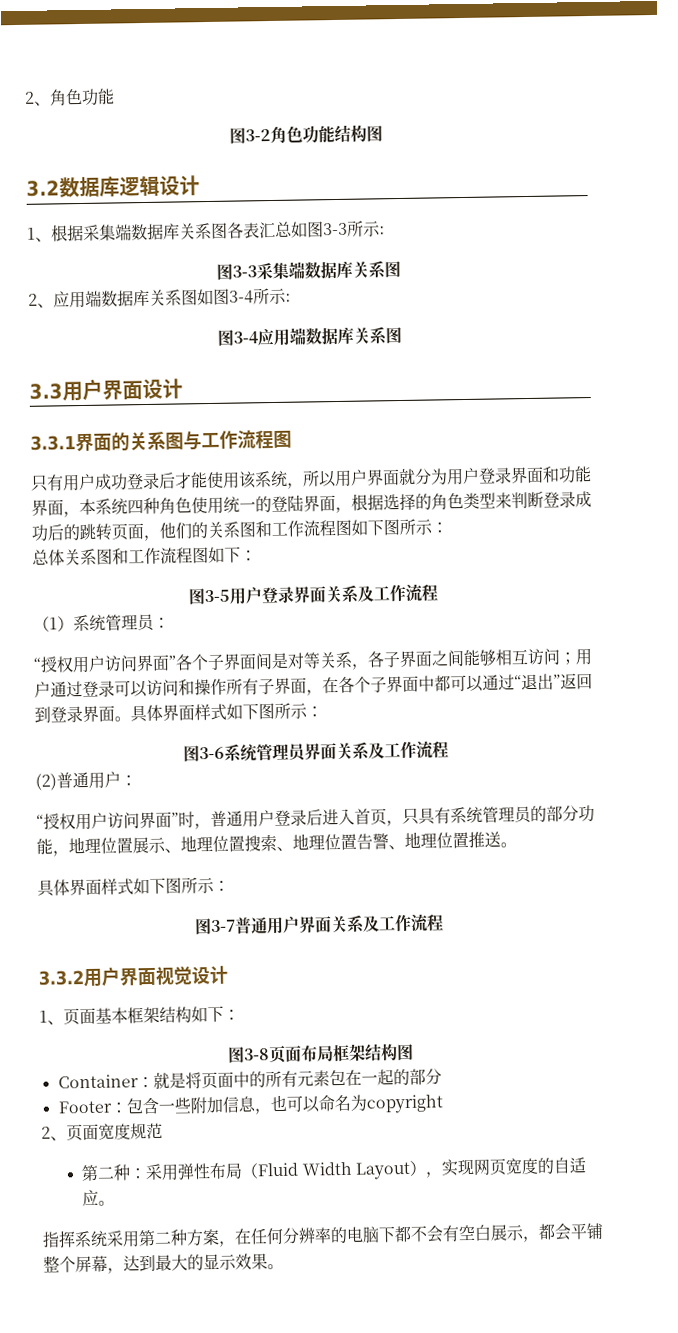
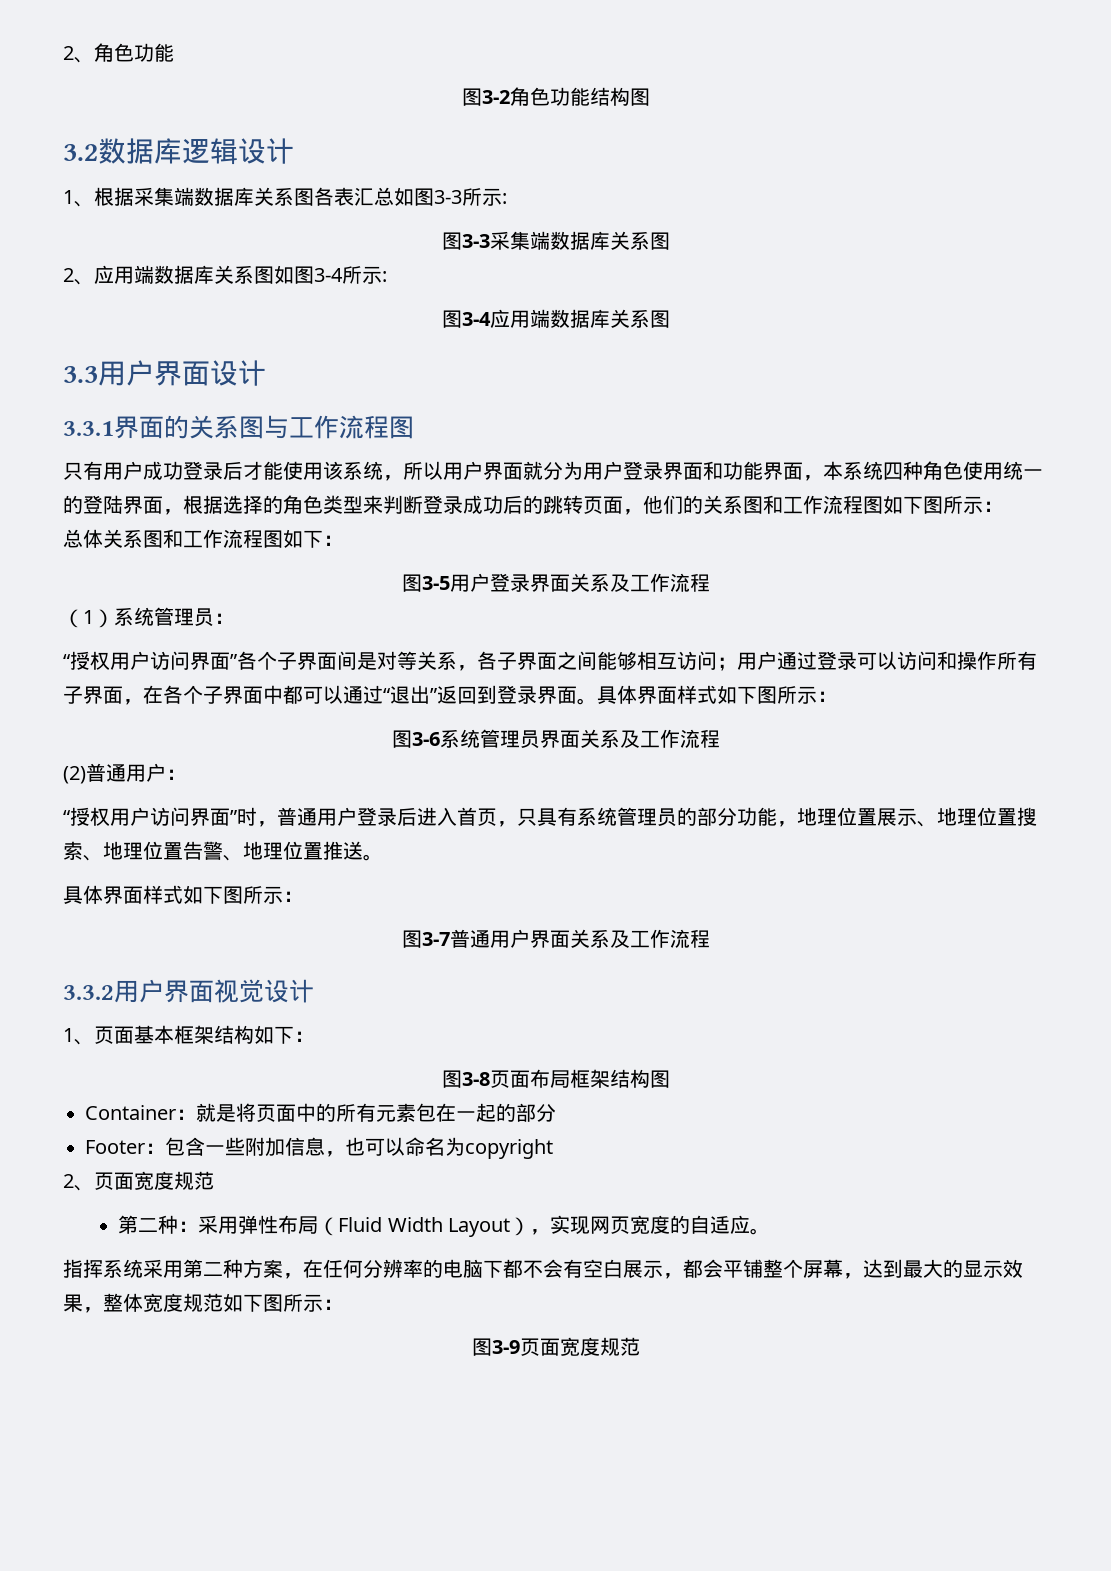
[267,1263,284,1270] 。 -> [83,1293,343,1313] [471,1337,640,1356] ，整体宽度规范如下图所示： // 图3-9页面宽度规范

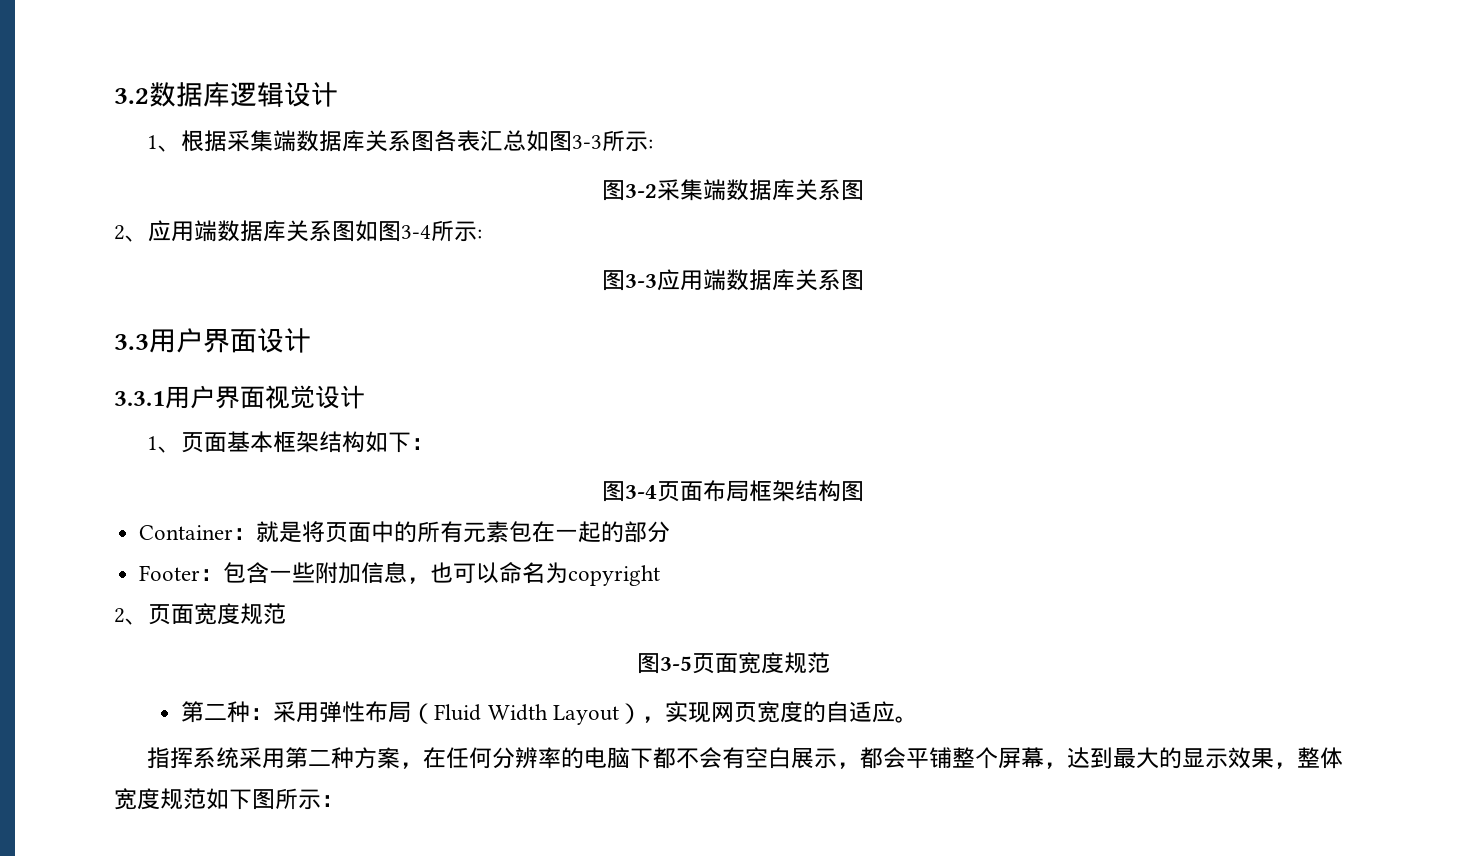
[63,43,174,63] [461,87,650,106] 2、角色功能 // 图3-2角色功能结构图 // -> (114, 96) none
[461,234,490,248] 3-3 -> [625,184,657,198] 3-2
[461,312,491,326] 3-4 -> [625,274,657,288] 3-3
[114,415,414,439] [63,461,1043,481] [63,495,1003,515] [63,529,343,548] [401,573,710,592] [63,607,234,628] [63,651,1037,671] [63,685,837,705] [391,729,720,749] [63,763,186,784] [63,807,1037,827] [63,841,383,861] [63,885,303,904] [401,929,710,948] [63,985,114,1000] 界面的关系图与工作流程图 // 只有用户成功登录后才能使用该系统，所以用户界面就分为用户登录界面和功能界面，本系统四种角色使用统一的登陆界面，根据选择的角色类型来判断登录成功后的跳转页面，他们的关系图和工作流程图如下图所示： // 总体关系图和工作流程图如下： // 图3-5用户登录界面关系及工作流程 // （1）系统管理员： // “授权用户访问界面”各个子界面间是对等关系，各子界面之间能够相互访问；用户通过登录可以访问和操作所有子界面，在各个子界面中都可以通过“退出”返回到登录界面。具体界面样式如下图所示： // 图3-6系统管理员界面关系及工作流程 // (2)普通用户： // “授权用户访问界面”时，普通用户登录后进入首页，只具有系统管理员的部分功能，地理位置展示、地理位置搜索、地理位置告警、地理位置推送。 // 具体界面样式如下图所示： // 图3-7普通用户界面关系及工作流程 // 3.3.2 -> (165, 398) none
[461,1072,490,1086] 3-8 -> [625,485,657,499] 3-4
(214, 1180) none -> [636,652,830,674] // 图3-5页面宽度规范
[471,1337,640,1356] // 图3-9页面宽度规范 -> (344, 801) none

